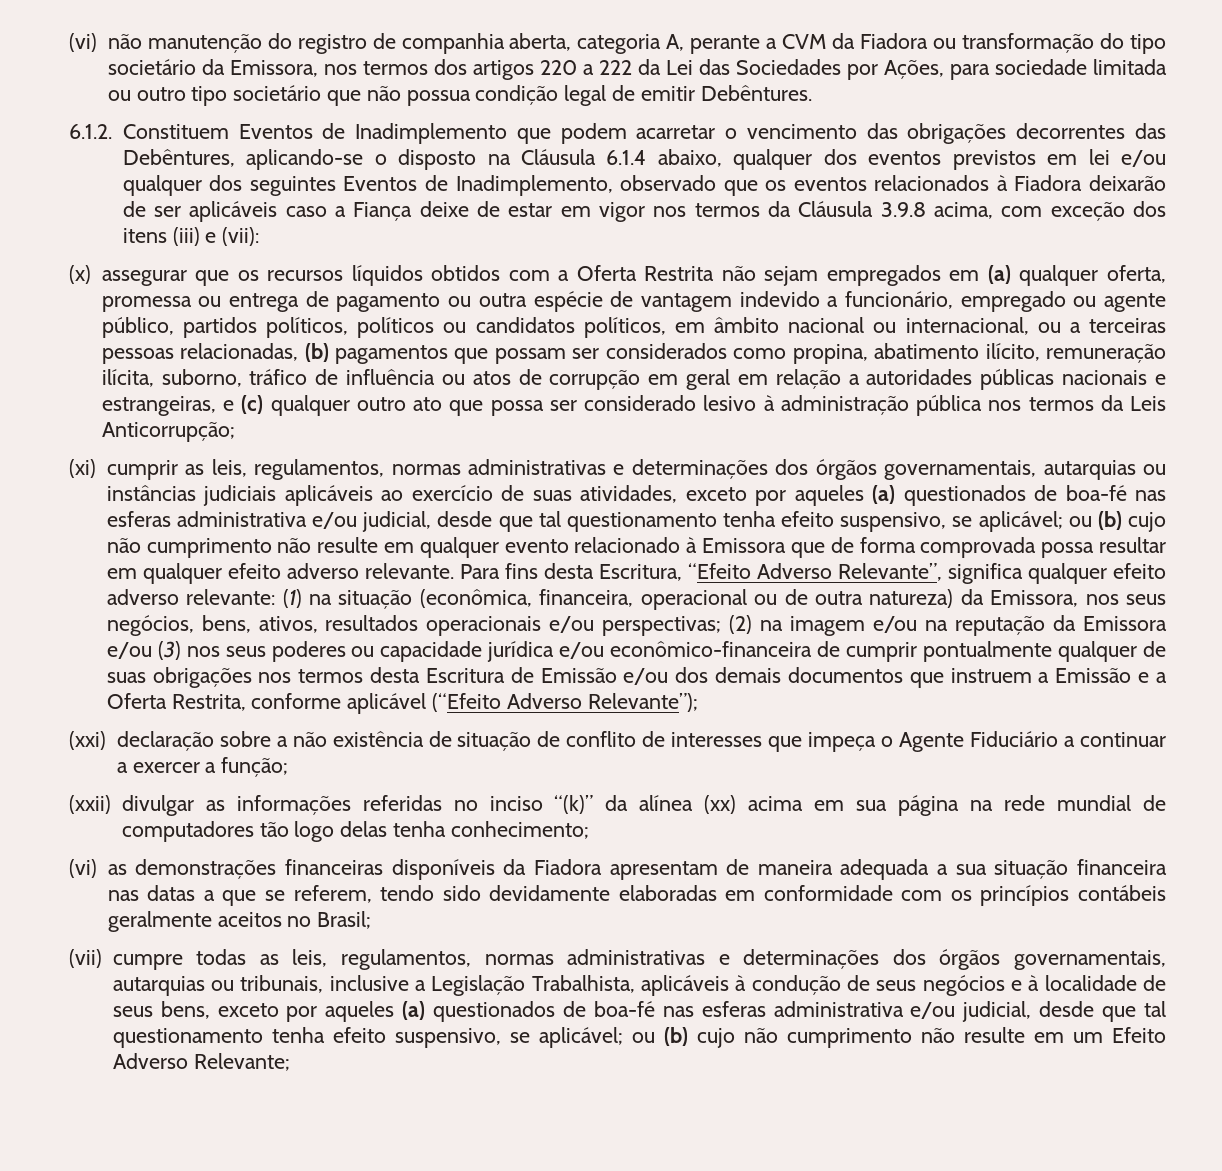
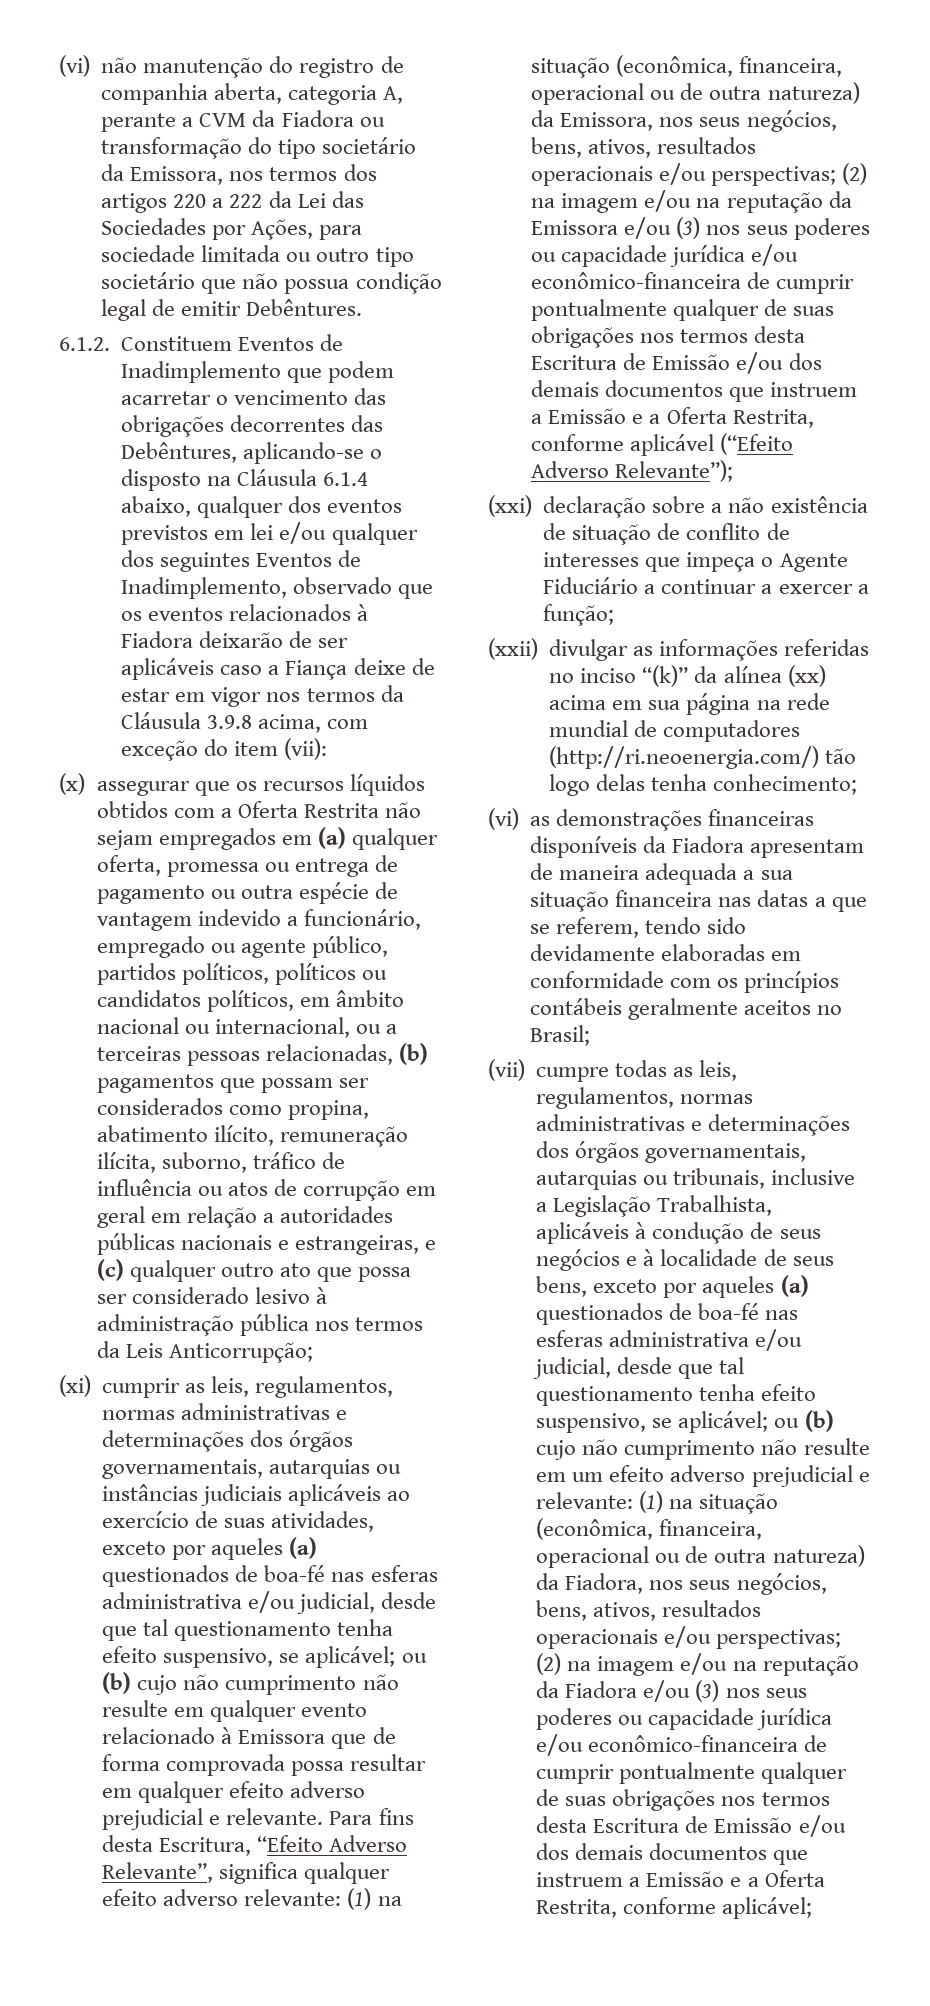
[1132,201,1166,217] [122,227,217,246] dos itens (iii) e -> [204,739,279,756] do item
(359, 571) none -> [102,1808,221,1830] prejudicial e
(254, 831) none -> [549,746,820,769] (http://ri.neoenergia.com/)
[1111,1027,1166,1043] [112,1053,290,1071] Efeito Adverso Relevante; -> [609,1465,870,1487] [536,1491,779,1514] [536,1518,763,1540] [536,1545,865,1568] [536,1573,827,1595] [536,1600,762,1621] [536,1626,842,1649] [536,1653,859,1676] [536,1680,807,1702] [536,1708,833,1730] [536,1734,828,1756] [536,1762,848,1784] [536,1789,830,1811] [536,1815,846,1837] [536,1843,809,1865] [536,1870,825,1887] [536,1897,813,1919] efeito adverso prejudicial e relevante: (1) na situação (econômica, financeira, operacional ou de outra natureza) da Fiadora, nos seus negócios, bens, ativos, resultados operacionais e/ou perspectivas; (2) na imagem e/ou na reputação da Fiadora e/ou (3) nos seus poderes ou capacidade jurídica e/ou econômico-financeira de cumprir pontualmente qualquer de suas obrigações nos termos desta Escritura de Emissão e/ou dos demais documentos que instruem a Emissão e a Oferta Restrita, conforme aplicável;

